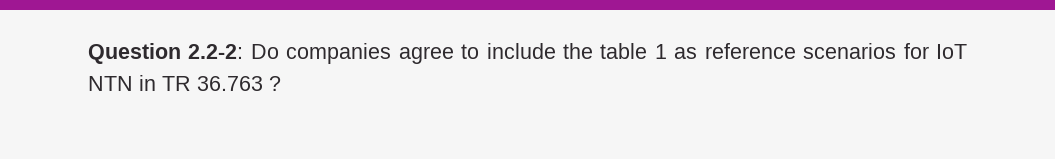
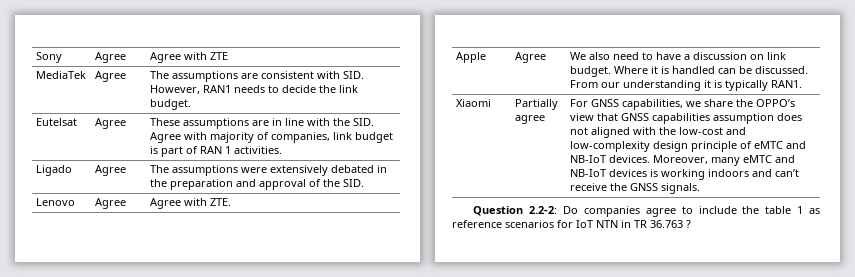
(88, 53) none -> [36,52,63,63] [95,52,127,63] [150,52,229,63] [36,71,87,79] [95,71,127,82] [150,71,365,82] [150,85,359,94] [150,99,192,110] [36,118,78,126] [95,118,127,129] [150,118,375,129] [150,132,394,143] [150,146,283,157] [36,165,73,176] [95,165,127,176] [150,165,388,176] [150,179,365,190] [36,198,76,206] [95,198,127,209] [150,198,232,209] [456,52,487,63] [515,52,547,63] [570,52,787,60] [570,66,809,77] [570,80,803,91] [456,99,492,107] [515,99,559,110] [515,115,546,124] [570,99,796,110] [570,113,803,124] [570,127,747,138] [570,141,807,152] [570,155,796,166] [570,169,800,180] [570,183,701,194] Sony | Agree | Agree with ZTE // MediaTek | Agree | The assumptions are consistent with SID. However, RAN1 needs to decide the link budget. // Eutelsat | Agree | These assumptions are in line with the SID. Agree with majority of companies, link budget is part of RAN 1 activities. // Ligado | Agree | The assumptions were extensively debated in the preparation and approval of the SID. // Lenovo | Agree | Agree with ZTE. // Apple | Agree | We also need to have a discussion on link budget. Where it is handled can be discussed. From our understanding it is typically RAN1. // Xiaomi | Partially agree | For GNSS capabilities, we share the OPPO’s view that GNSS capabilities assumption does not aligned with the low-cost and low-complexity design principle of eMTC and NB-IoT devices. Moreover, many eMTC and NB-IoT devices is working indoors and can’t receive the GNSS signals. //

